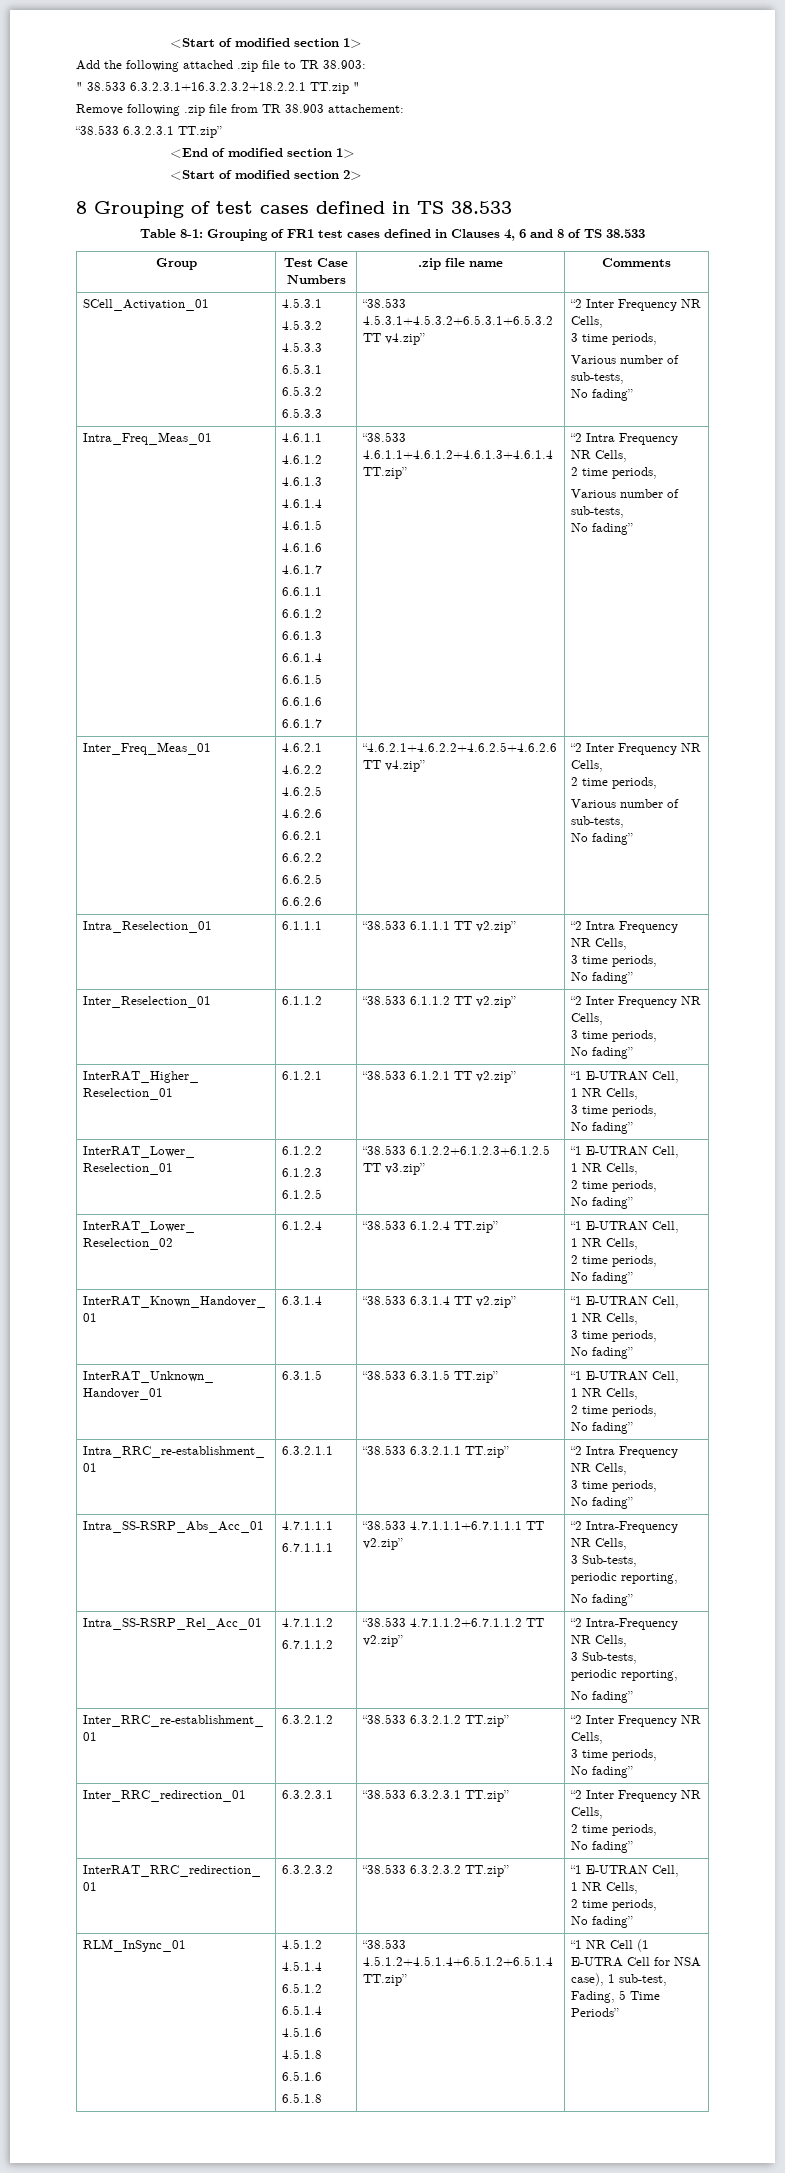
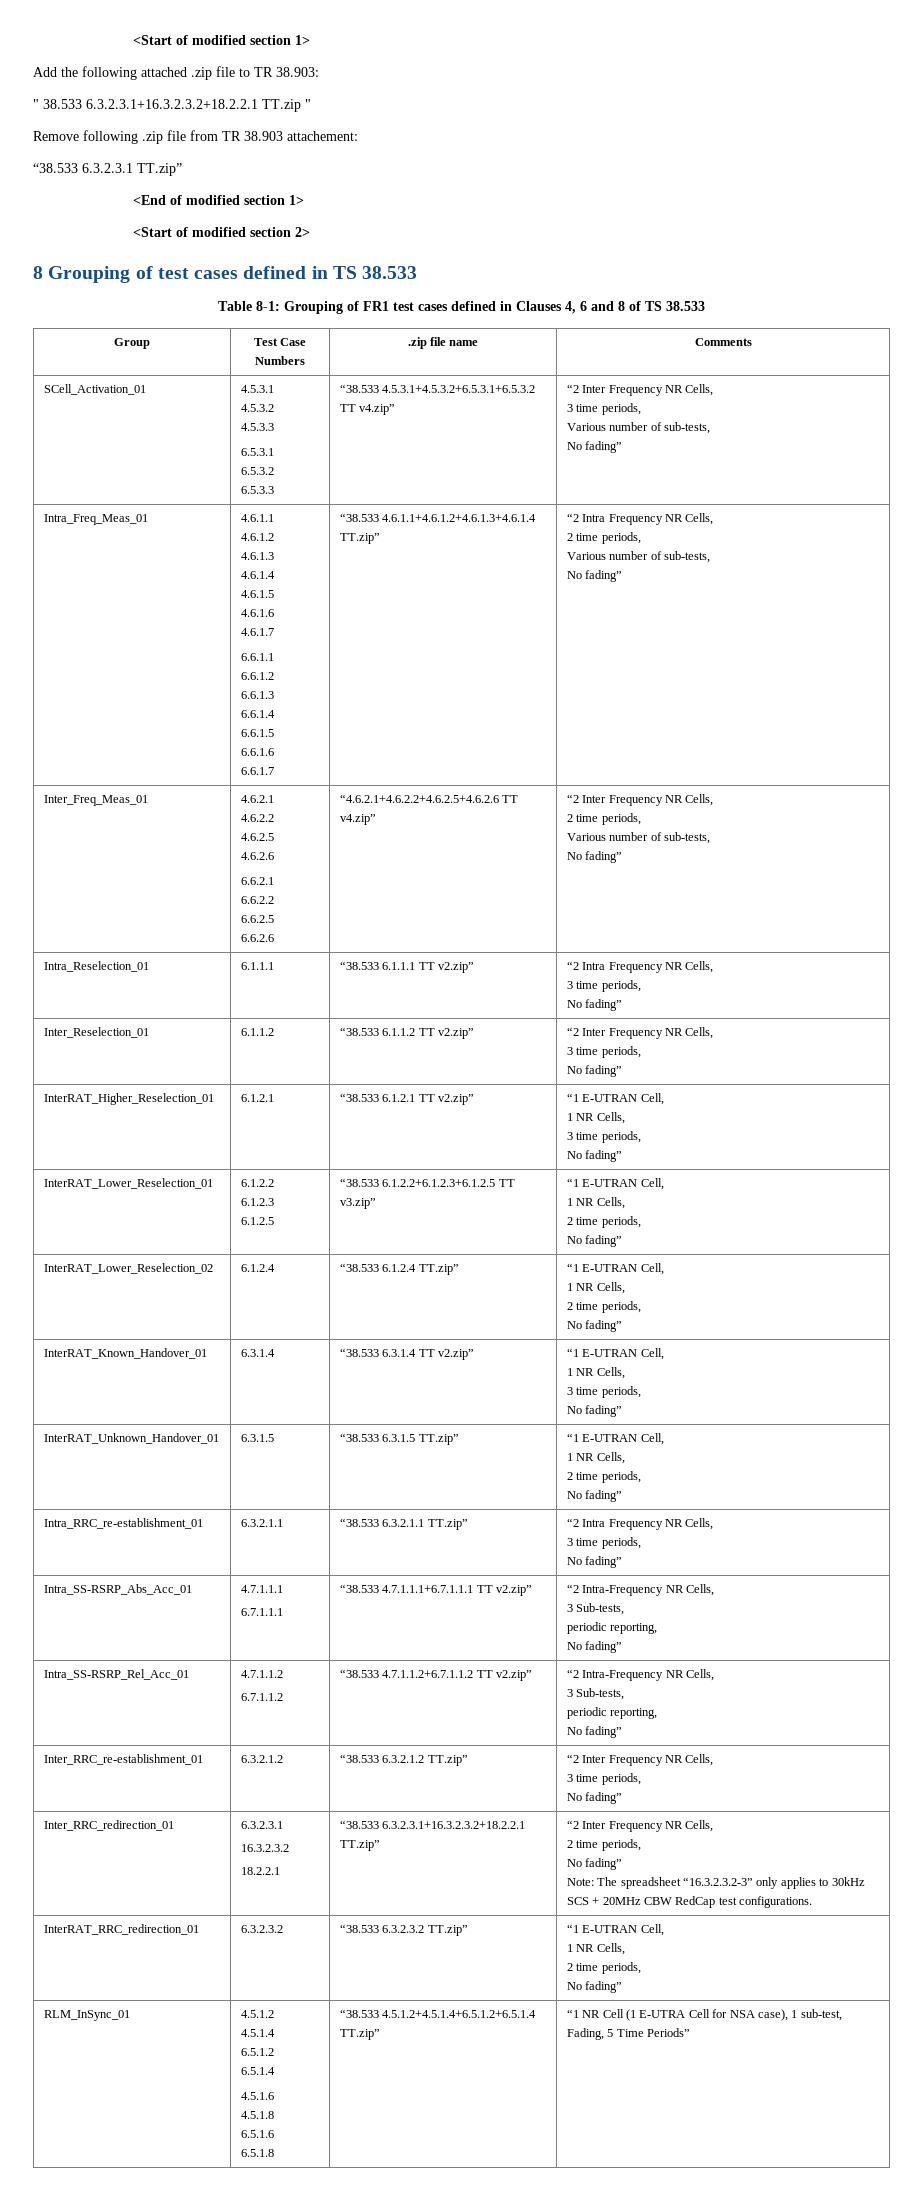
[362,1789,462,1799] | “38.533 6.3.2.3.1 -> [240,1844,289,1852] [240,1867,280,1875] [339,1820,526,1829] // 16.3.2.3.2 // 18.2.2.1 | “38.533 6.3.2.3.1+16.3.2.3.2+18.2.2.1
(634, 1847) none -> [566,1877,865,1889] [566,1896,813,1908] // Note: The spreadsheet “16.3.2.3.2-3” only applies to 30kHz SCS + 20MHz CBW RedCap test configurations.

